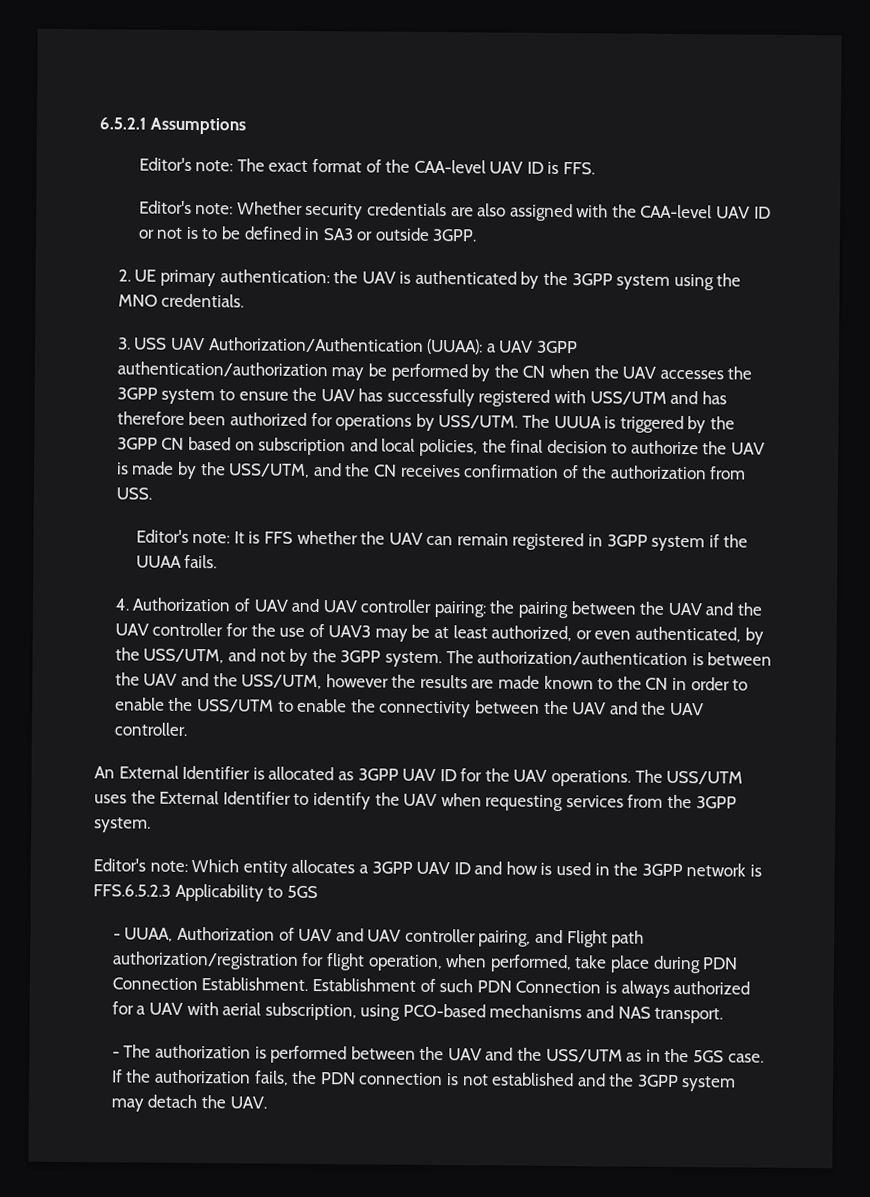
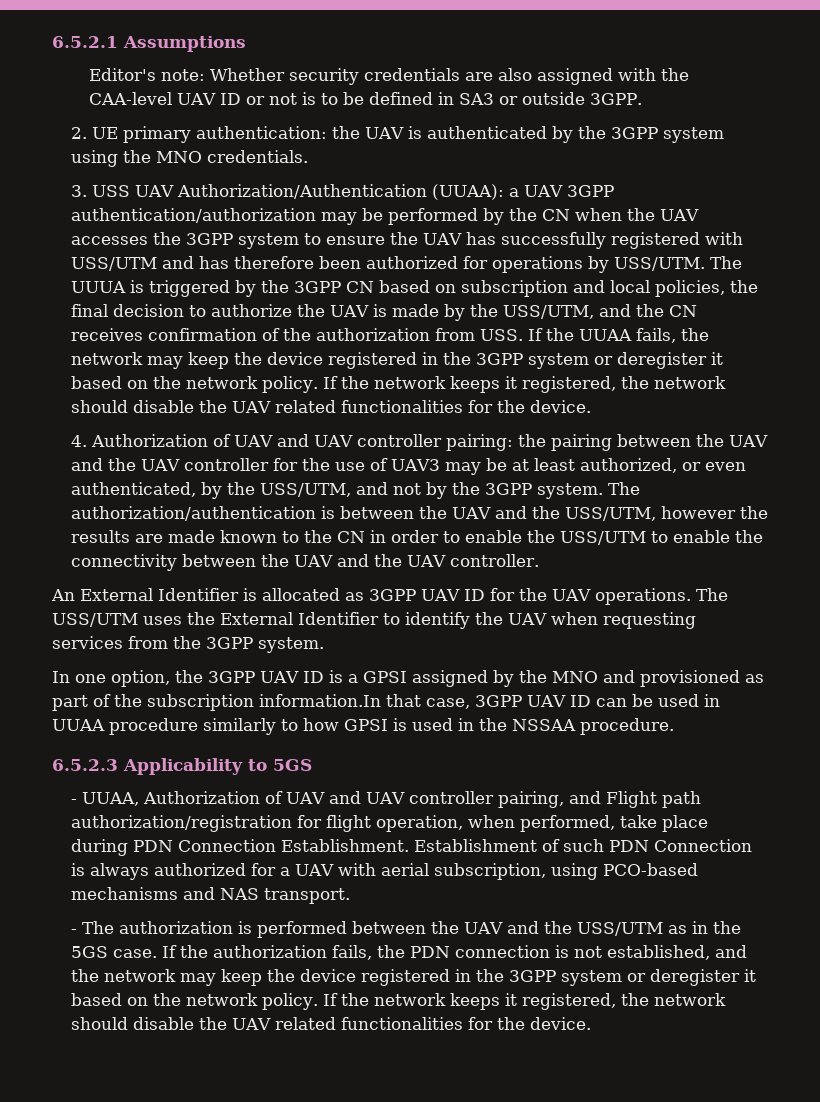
[138,157,596,175] // Editor's note: The exact format of the CAA-level UAV ID is FFS. -> (246, 44) none
[135,529,749,552] [135,554,218,569] // Editor's note: It is FFS whether the UAV can remain registered in 3GPP system if the UUAA fails. -> [527,328,709,343] [70,352,723,369] [70,376,726,393] [70,400,591,413] If the UUAA fails, the network may keep the device registered in the 3GPP system or deregister it based on the network policy. If the network keeps it registered, the network should disable the UAV related functionalities for the device.
[93,858,763,877] [93,884,171,897] Editor's note: Which entity allocates a 3GPP UAV ID and how is used in the 3GPP network is FFS.6.5.2.3 -> [52,670,764,687] [52,694,720,711] [52,718,674,735] [52,759,118,771] In one option, the 3GPP UAV ID is a GPSI assigned by the MNO and provisioned as part of the subscription information.In that case, 3GPP UAV ID can be used in UUAA procedure similarly to how GPSI is used in the NSSAA procedure. // 6.5.2.3
[492,1072,737,1092] [110,1094,267,1112] established and the 3GPP system may detach the UAV. -> [606,945,747,960] [70,969,756,986] [70,993,726,1010] [70,1017,591,1030] established, and the network may keep the device registered in the 3GPP system or deregister it based on the network policy. If the network keeps it registered, the network should disable the UAV related functionalities for the device.

